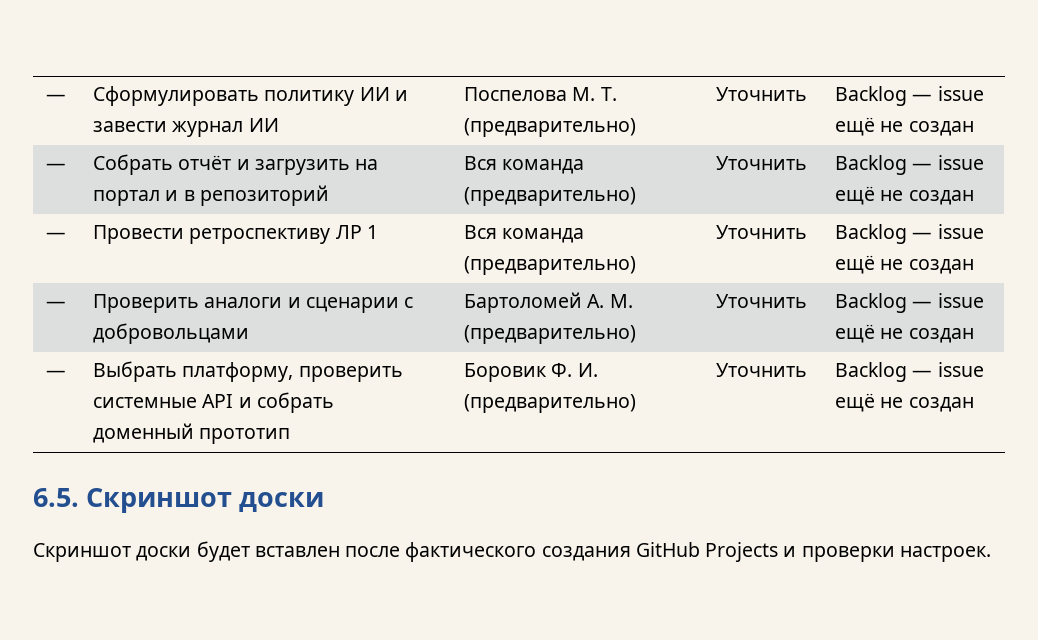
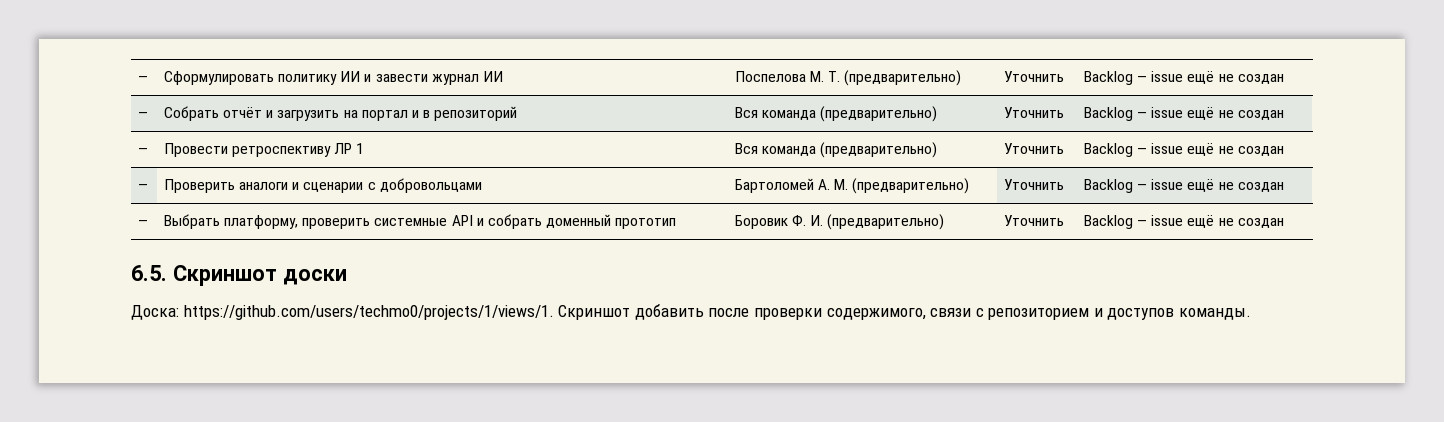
[33,541,991,562] Скриншот доски будет вставлен после фактического создания GitHub Projects и проверки настроек. -> [131,304,1252,320] Доска: https://github.com/users/techmo0/projects/1/views/1. Скриншот добавить после проверки содержимого, связи с репозиторием и доступов команды.

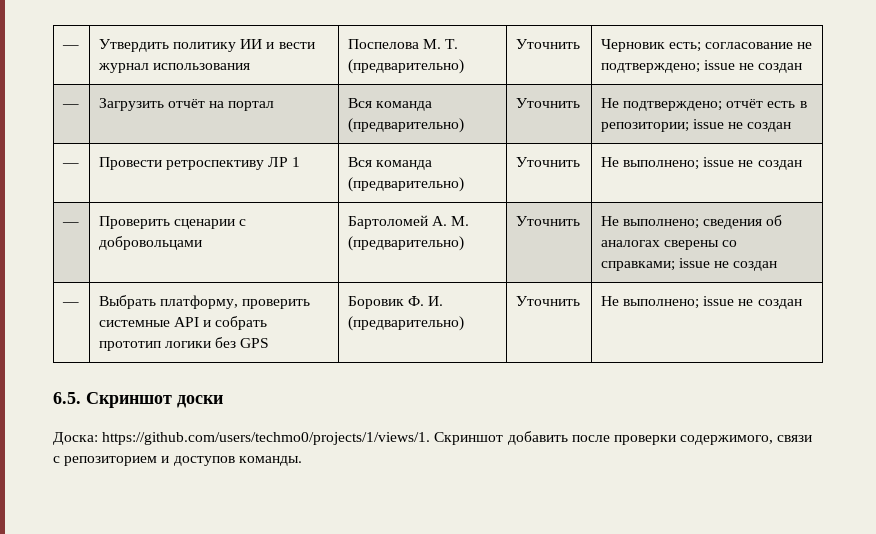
[137,76,148,82] [163,71,274,85] — | Сформулировать -> [61,45,79,49] [98,39,169,52] — | Утвердить
[375,71,503,85] завести журнал ИИ -> [278,42,315,49] [97,63,250,73] вести журнал использования
[1083,71,1284,85] [137,112,148,118] [163,106,340,121] Backlog — issue ещё не создан // — | Собрать отчёт и загрузить -> [600,39,813,52] [600,60,803,73] [61,104,79,108] [98,98,205,111] Черновик есть; согласование не подтверждено; issue не создан // — | Загрузить отчёт
[411,106,518,121] [734,106,938,122] [1003,107,1064,118] [1083,107,1215,121] и в репозиторий | Вся команда (предварительно) | Уточнить | Backlog — issue ещё -> [347,98,432,111] [347,118,464,133] [515,98,580,108] [600,98,807,111] [600,119,724,132] | Вся команда (предварительно) | Уточнить | Не подтверждено; отчёт есть в репозитории; issue
[1083,143,1215,157] Backlog — issue ещё -> [600,157,735,170] Не выполнено; issue
[239,182,300,190] аналоги и -> (170, 222) none
[1083,179,1215,193] Backlog — issue ещё -> [600,215,783,229] [600,240,738,250] [600,258,710,271] Не выполнено; сведения об аналогах сверены со справками; issue
[546,214,612,228] доменный -> (268, 323) none
(677, 223) none -> [164,337,270,348] логики без GPS
[1083,215,1215,229] Backlog — issue ещё -> [600,296,735,309] Не выполнено; issue

